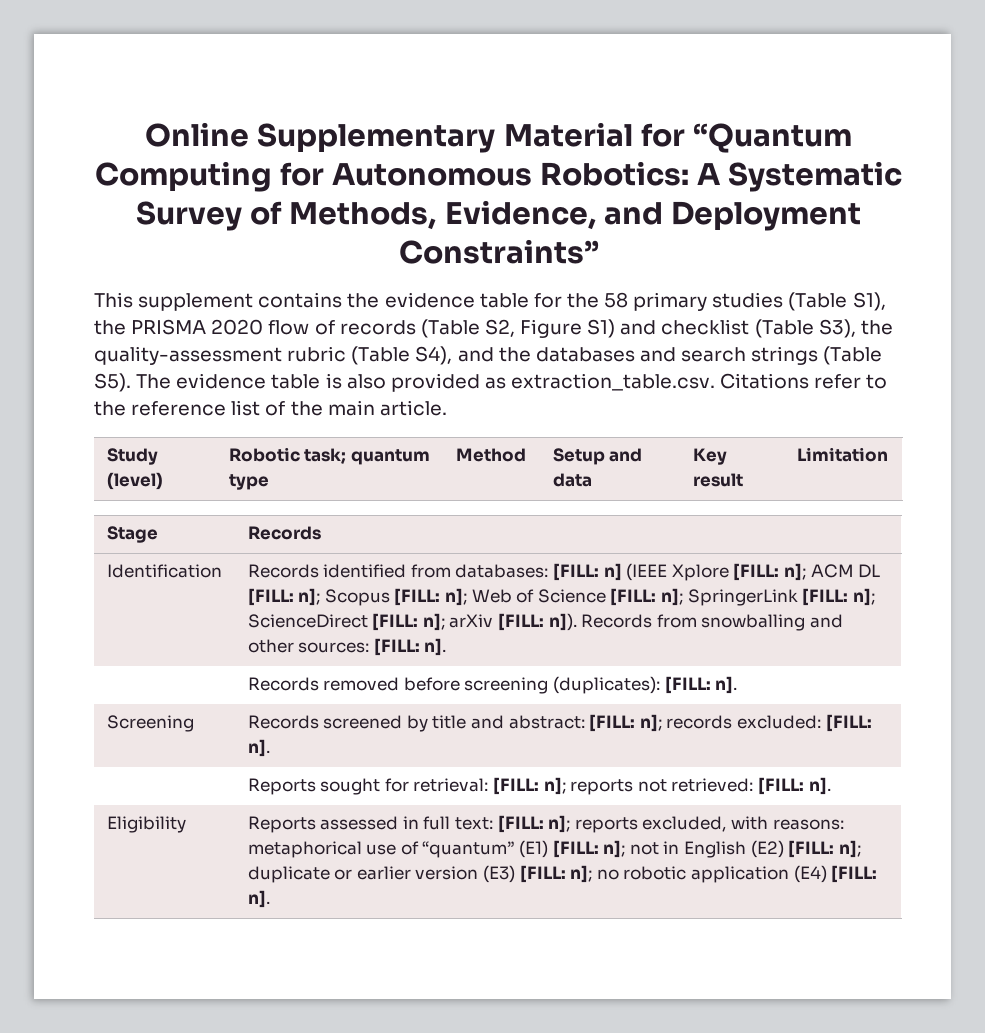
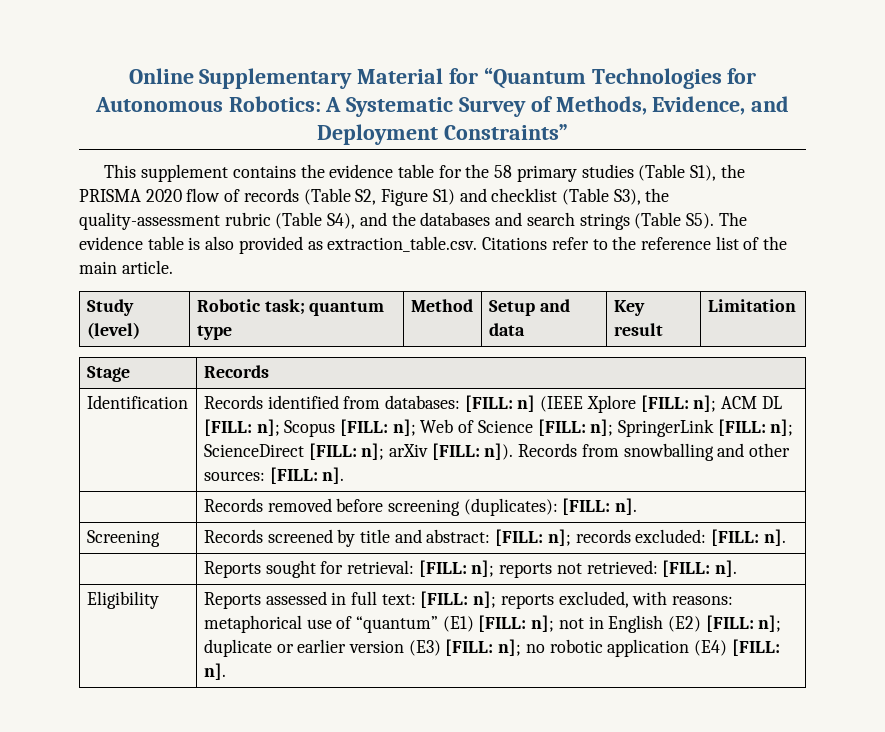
[94,161,272,192] Computing -> [591,68,722,89] Technologies

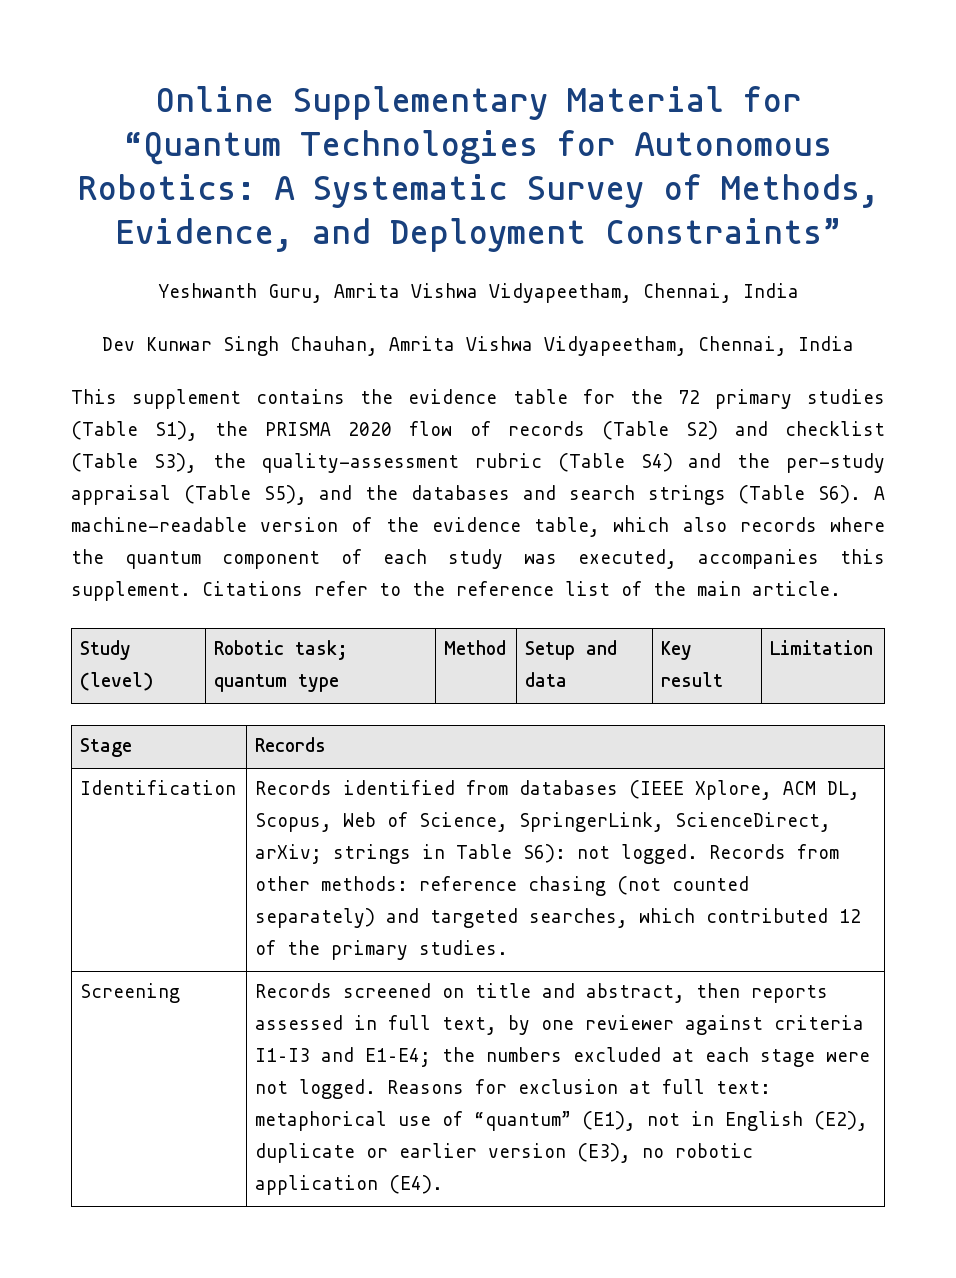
(568, 132) none -> [157,283,799,303] [102,336,854,356] // Yeshwanth Guru, Amrita Vishwa Vidyapeetham, Chennai, India // Dev Kunwar Singh Chauhan, Amrita Vishwa Vidyapeetham, Chennai, India
[494,165,513,178] 58 -> [677,390,700,404] 72
[355,189,455,206] S2, Figure S1) -> [685,421,718,440] S2)
[327,213,356,229] S4), -> [640,453,886,473] [71,485,307,505] S4) and the per-study appraisal (Table S5),
[685,212,747,229] [79,236,478,254] S5). The evidence table is also provided as extraction_table.csv. -> [818,485,886,504] [71,517,885,537] [71,549,885,569] [71,581,191,601] S6). A machine-readable version of the evidence table, which also records where the quantum component of each study was executed, accompanies this supplement.
[384,395,782,413] [203,419,794,437] [203,443,791,461] [203,467,345,484] [203,498,638,516] databases: [FILL: n] (IEEE Xplore [FILL: n]; ACM DL [FILL: n]; Scopus [FILL: n]; Web of Science [FILL: n]; SpringerLink [FILL: n]; ScienceDirect [FILL: n]; arXiv [FILL: n]). Records from snowballing and other sources: [FILL: n]. // | Records removed before screening (duplicates): [FILL: n]. -> [519,780,861,800] [255,812,832,832] [255,844,840,864] [255,876,750,896] [255,908,862,928] [255,940,509,960] databases (IEEE Xplore, ACM DL, Scopus, Web of Science, SpringerLink, ScienceDirect, arXiv; strings in Table S6): not logged. Records from other methods: reference chasing (not counted separately) and targeted searches, which contributed 12 of the primary studies.
[337,529,356,547] by -> [442,988,465,998] on
[426,529,786,546] [203,560,738,578] [86,591,159,609] [203,591,734,609] [203,615,782,633] [203,639,780,657] [203,663,226,680] abstract: [FILL: n]; records excluded: [FILL: n]. // | Reports sought for retrieval: [FILL: n]; reports not retrieved: [FILL: n]. // Eligibility | Reports assessed in full text: [FILL: n]; reports excluded, with reasons: metaphorical use of “quantum” (E1) [FILL: n]; not in English (E2) [FILL: n]; duplicate or earlier version (E3) [FILL: n]; no robotic application (E4) [FILL: n]. -> [586,983,829,1003] [255,1015,865,1035] [255,1047,871,1067] [255,1079,772,1099] [255,1111,869,1131] [255,1143,754,1163] [255,1175,444,1195] abstract, then reports assessed in full text, by one reviewer against criteria I1–I3 and E1–E4; the numbers excluded at each stage were not logged. Reasons for exclusion at full text: metaphorical use of “quantum” (E1), not in English (E2), duplicate or earlier version (E3), no robotic application (E4).

